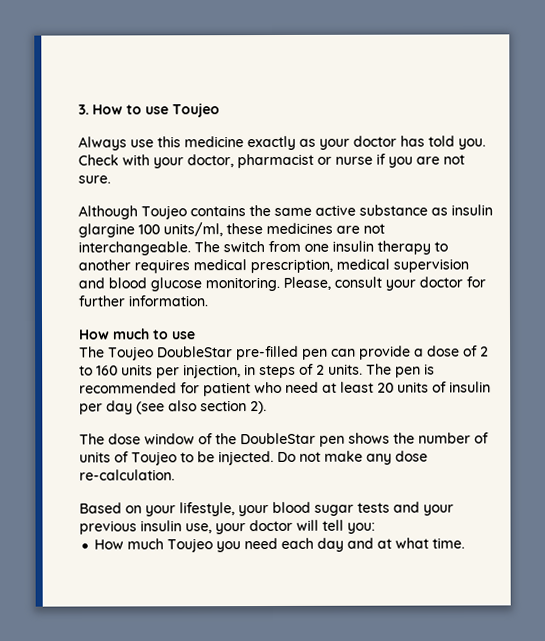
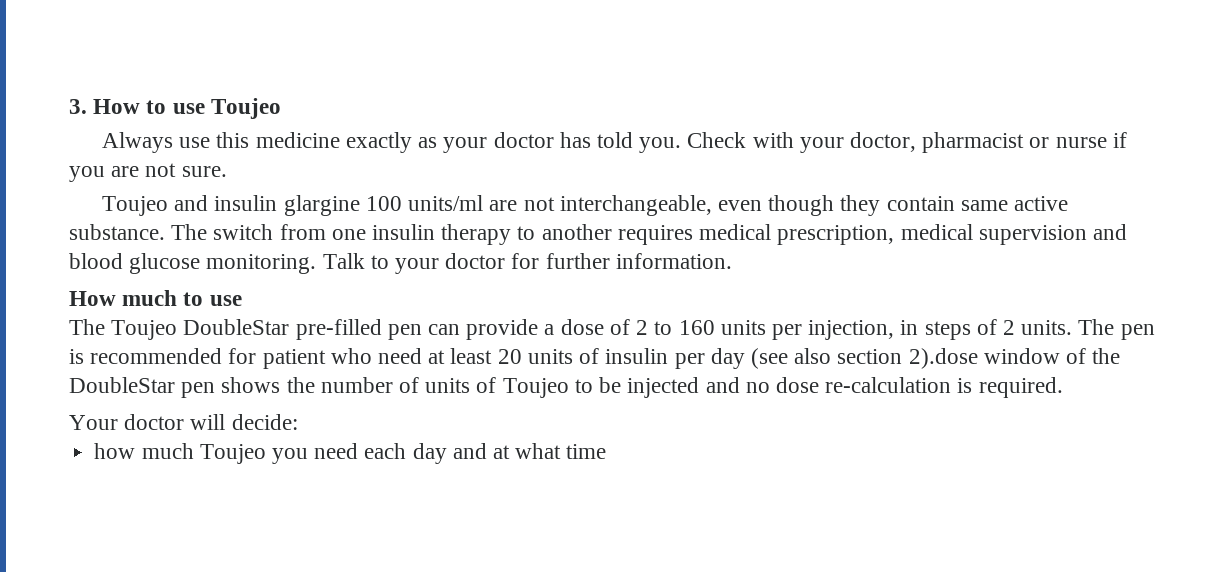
[78,204,493,220] [78,222,385,238] [78,241,191,256] Although Toujeo contains the same active substance as insulin glargine 100 units/ml, these medicines are not interchangeable. -> [102,195,1068,216] [69,224,165,240] Toujeo and insulin glargine 100 units/ml are not interchangeable, even though they contain same active substance.
[283,276,382,290] Please, consult -> [322,253,389,269] Talk to
[250,401,267,415] [79,433,141,445] 2). // The dose -> [908,348,978,369] 2).dose
[218,450,428,466] [79,469,175,481] [79,501,454,517] [79,519,375,535] [94,539,125,550] injected. Do not make any dose re-calculation. // Based on your lifestyle, your blood sugar tests and your previous insulin use, your doctor will tell you: // How -> [627,377,1063,398] [69,414,298,430] [94,443,136,459] injected and no dose re-calculation is required. // Your doctor will decide: // how
[432,537,466,549] time. -> [566,444,607,459] time

